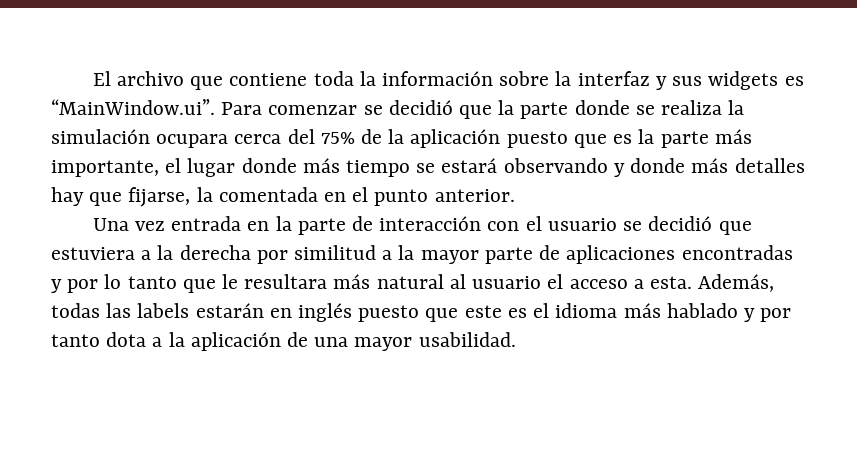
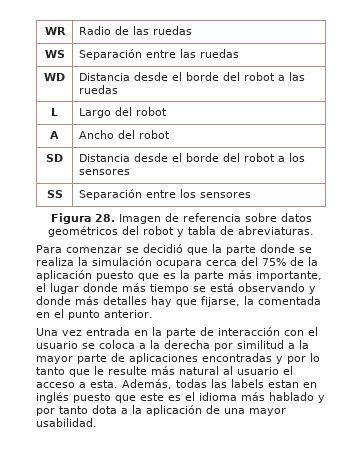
[92,71,804,90] [51,99,215,115] El archivo que contiene toda la información sobre la interfaz y sus widgets es “MainWindow.ui”. -> [44,27,66,35] [79,26,193,35] [44,50,65,58] [79,49,240,60] [44,73,65,81] [79,72,306,81] [79,85,119,94] [51,108,58,116] [79,107,168,118] [50,131,59,139] [79,130,171,139] [46,154,63,162] [79,153,306,162] [79,169,131,175] [46,190,63,198] [79,189,252,200] [50,213,312,224] [48,226,314,237] WR | Radio de las ruedas // WS | Separación entre las ruedas // WD | Distancia desde el borde del robot a las ruedas // L | Largo del robot // A | Ancho del robot // SD | Distancia desde el borde del robot a los sensores // SS | Separación entre los sensores // Figura 28. Imagen de referencia sobre datos geométricos del robot y tabla de abreviaturas. //
[441,158,498,173] estará -> [210,283,234,292] está
[648,216,752,235] [51,247,135,260] decidió que estuviera -> [99,340,135,349] coloca
[244,274,328,289] resultara -> [108,366,147,375] resulte
[195,303,264,318] estarán -> [268,380,299,388] estan

